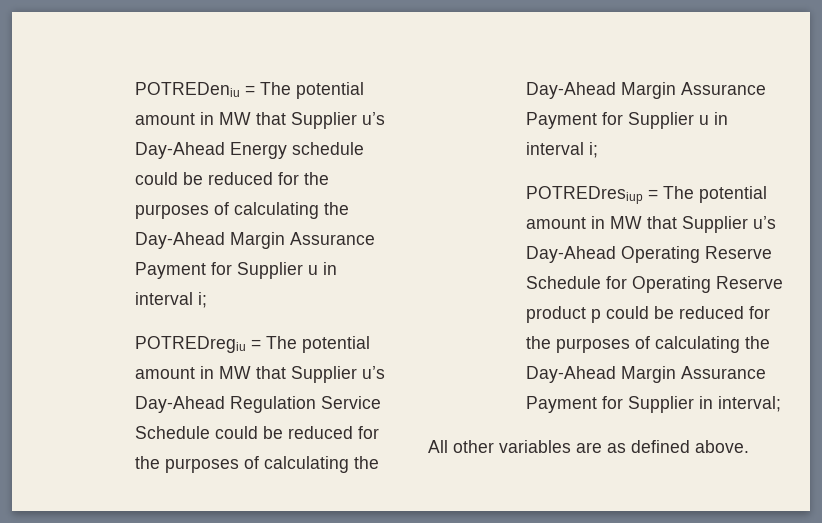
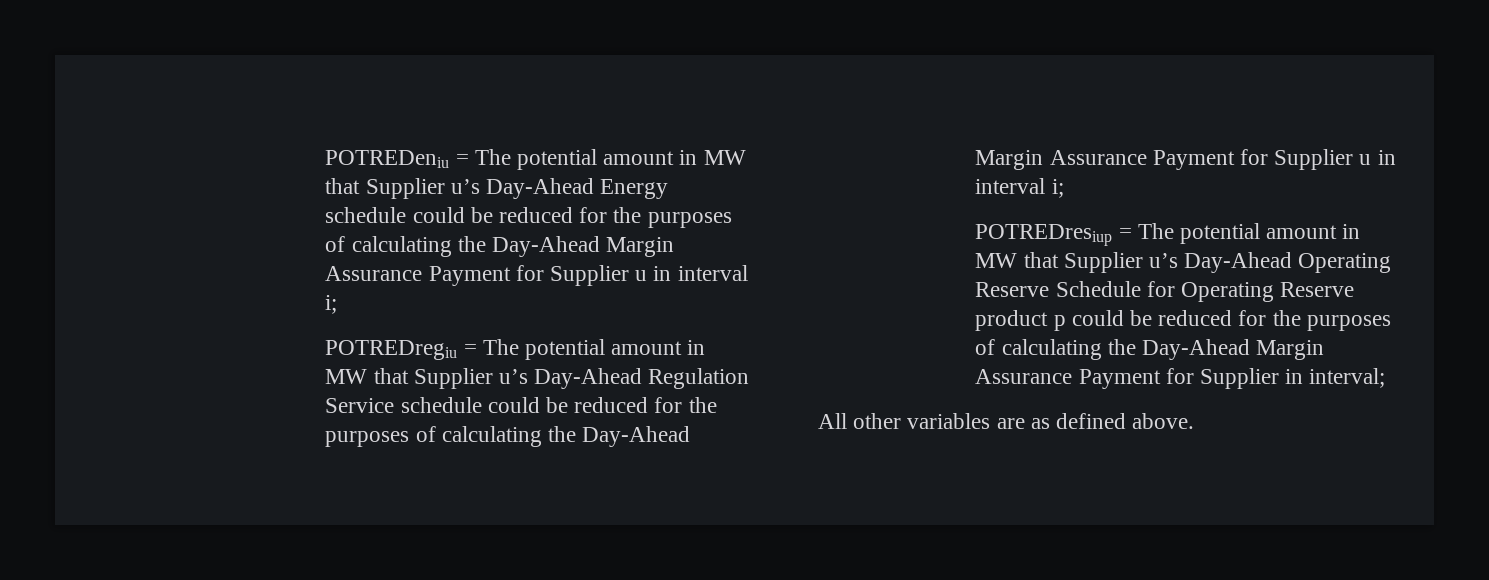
[134,426,210,439] Schedule -> [400,397,482,413] schedule

